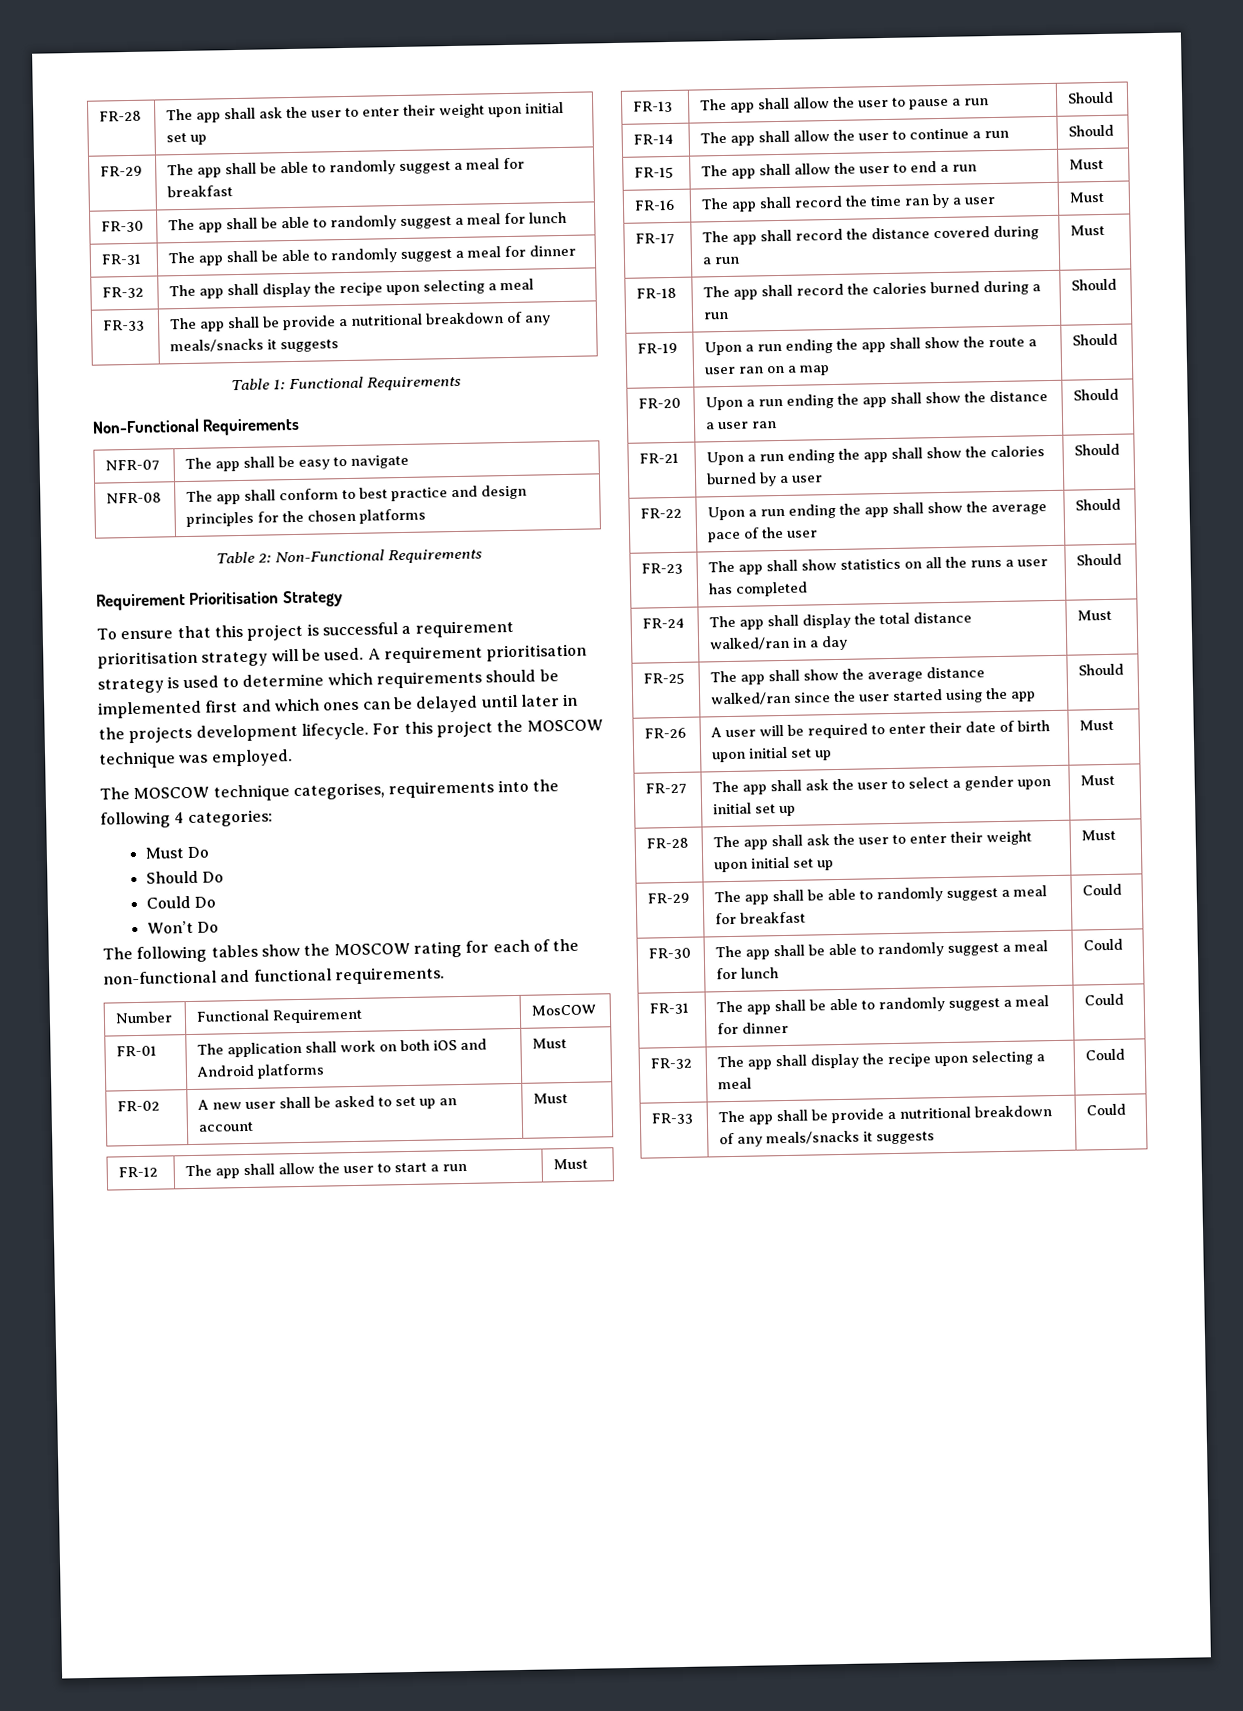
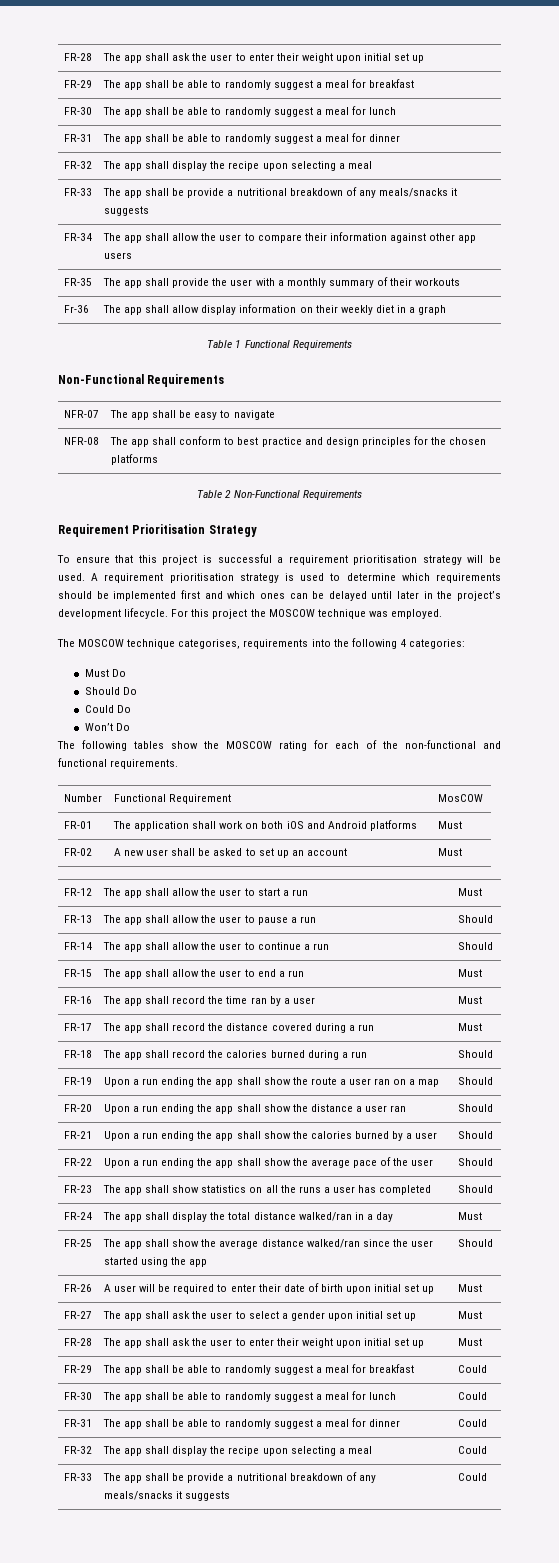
[231,378,286,391] // Table 1: -> [63,233,92,241] [102,232,477,243] [103,252,132,259] [63,278,92,286] [102,277,461,288] [63,305,89,313] [102,304,447,315] [207,340,242,348] // FR-34 | The app shall allow the user to compare their information against other app users // FR-35 | The app shall provide the user with a monthly summary of their workouts // Fr-36 | The app shall allow display information on their weekly diet in a graph // Table 1
[258,553,272,563] 2: -> [224,490,231,498] 2
[128,725,193,744] projects -> [457,591,502,601] project’s

